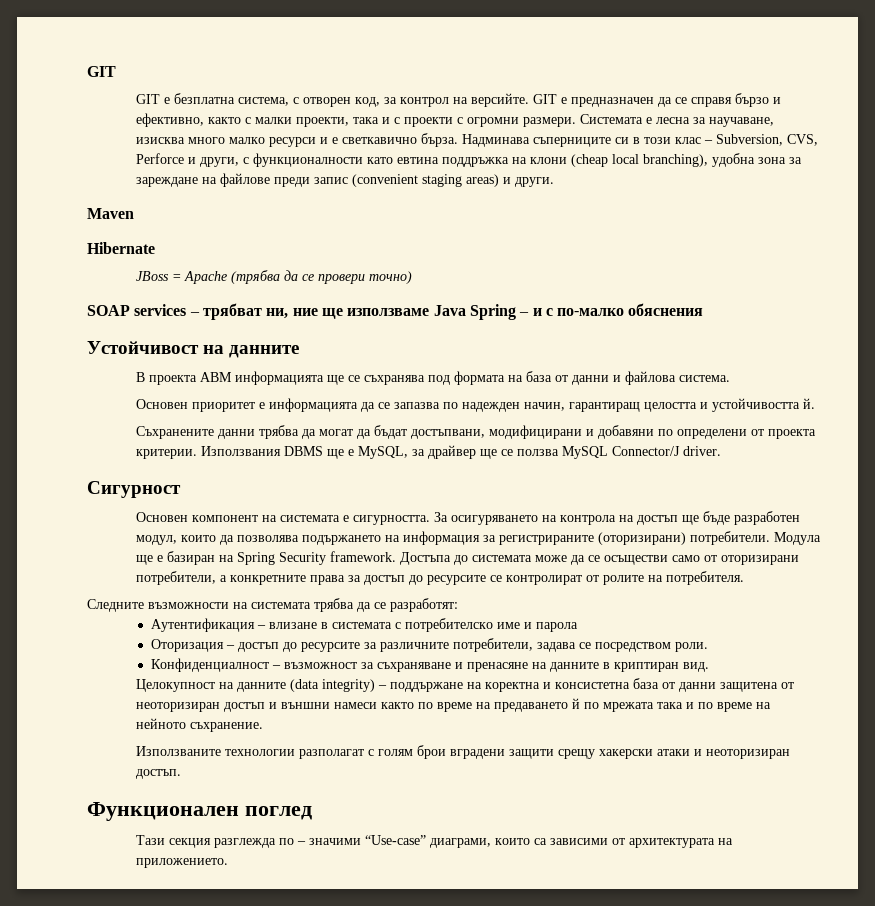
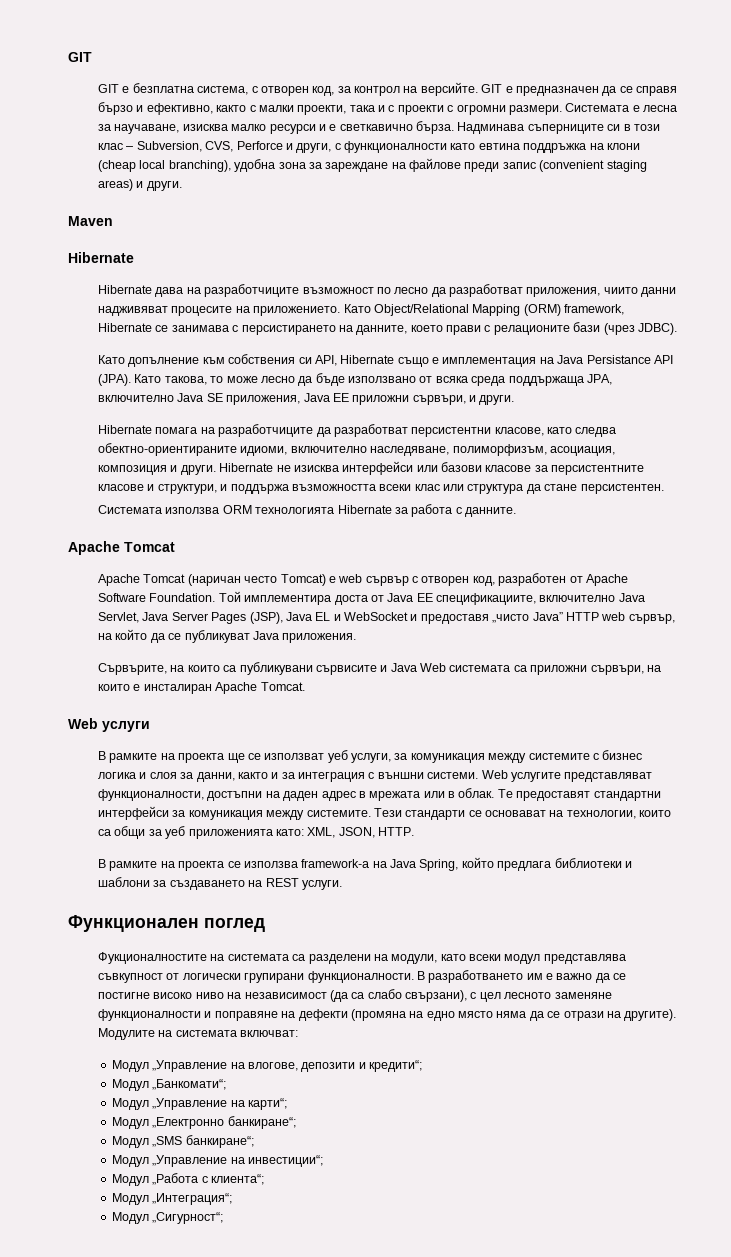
[187,137,225,144] много -> (228, 127) none
[135,270,412,284] [87,303,704,320] [87,341,300,358] [135,371,730,385] [135,398,815,412] [135,425,816,439] [135,445,721,459] [87,481,181,498] [135,511,800,525] [135,531,821,545] [135,551,799,565] [135,571,744,585] [87,598,458,612] [150,618,578,632] [150,638,708,652] [150,658,709,672] [135,678,794,692] [135,698,771,712] [135,718,263,732] [135,745,790,759] [135,769,181,779] [87,802,312,821] [135,835,733,848] [135,858,228,868] JBoss = Apache (трябва да се провери точно) // SOAP services – трябват ни, ние ще използваме Java Spring – и с по-малко обяснения // Устойчивост на данните // В проекта ABM информацията ще се съхранява под формата на база от данни и файлова система. // Основен приоритет е информацията да се запазва по надежден начин, гарантиращ целостта и устойчивостта й. // Съхранените данни трябва да могат да бъдат достъпвани, модифицирани и добавяни по определени от проекта критерии. Използвания DBMS ще е MySQL, за драйвер ще се ползва MySQL Connector/J driver. // Сигурност // Основен компонент на системата е сигурността. За осигуряването на контрола на достъп ще бъде разработен модул, които да позволява подържането на информация за регистрираните (оторизирани) потребители. Модула ще е базиран на Spring Security framework. Достъпа до системата може да се осъществи само от оторизирани потребители, а конкретните права за достъп до ресурсите се контролират от ролите на потребителя. // Следните възможности на системата трябва да се разработят: // Аутентификация – влизане в системата с потребителско име и парола // Оторизация – достъп до ресурсите за различните потребители, задава се посредством роли. // Конфиденциалност – възможност за съхраняване и пренасяне на данните в криптиран вид. // Целокупност на данните (data integrity) – поддържане на коректна и консистетна база от данни защитена от неоторизиран достъп и външни намеси както по време на предаването й по мрежата така и по време на нейното съхранение. // Използваните технологии разполагат с голям брои вградени защити срещу хакерски атаки и неоторизиран достъп. // Функционален поглед // Тази секция разглежда по – значими “Use-case” диаграми, които са зависими от архитектурата на приложението. -> [98,284,677,297] [98,304,625,316] [98,322,677,335] [98,354,673,367] [98,373,612,386] [98,393,515,405] [98,424,617,437] [98,443,615,456] [98,461,645,475] [98,484,664,494] [98,504,517,517] [68,541,175,555] [98,573,628,586] [98,591,645,605] [98,612,675,624] [98,629,357,643] [98,662,661,675] [98,682,305,694] [68,718,150,732] [98,750,643,763] [98,770,653,782] [98,788,661,801] [98,806,672,820] [98,826,415,839] [98,857,632,871] [98,877,342,890] [68,915,265,932] [98,952,626,964] [98,970,627,983] [98,989,612,1002] [98,1009,677,1021] [98,1028,299,1040] [111,1060,423,1072] [111,1079,227,1091] [111,1098,287,1110] [111,1116,296,1129] [111,1135,254,1148] [111,1155,323,1167] [111,1173,264,1186] [111,1193,233,1205] [111,1212,224,1224] Hibernate дава на разработчиците възможност по лесно да разработват приложения, чиито данни надживяват процесите на приложението. Като Object/Relational Mapping (ORM) framework, Hibernate се занимава с персистирането на данните, което прави с релационите бази (чрез JDBC). // Като допълнение към собствения си API, Hibernate също е имплементация на Java Persistance API (JPA). Като такова, то може лесно да бъде използвано от всяка среда поддържаща JPA, включително Java SE приложения, Java EE приложни сървъри, и други. // Hibernate помага на разработчиците да разработват персистентни класове, като следва обектно-ориентираните идиоми, включително наследяване, полиморфизъм, асоциация, композиция и други. Hibernate не изисква интерфейси или базови класове за персистентните класове и структури, и поддържа възможността всеки клас или структура да стане персистентен. // Системата използва ORM технологията Hibernate за работа с данните. // Apache Tomcat // Apache Tomcat (наричан често Tomcat) е web сървър с отворен код, разработен от Apache Software Foundation. Той имплементира доста от Java EE спецификациите, включително Java Servlet, Java Server Pages (JSP), Java EL и WebSocket и предоставя „чисто Java” HTTP web сървър, на който да се публикуват Java приложения. // Сървърите, на които са публикувани сървисите и Java Web системата са приложни сървъри, на които е инсталиран Apache Tomcat. // Web услуги // В рамките на проекта ще се използват уеб услуги, за комуникация между системите с бизнес логика и слоя за данни, както и за интеграция с външни системи. Web услугите представляват функционалности, достъпни на даден адрес в мрежата или в облак. Те предоставят стандартни интерфейси за комуникация между системите. Тези стандарти се основават на технологии, които са общи за уеб приложенията като: XML, JSON, HTTP. // В рамките на проекта се използва framework-a на Java Spring, който предлага библиотеки и шаблони за създаването на REST услуги. // Функционален поглед // Фукционалностите на системата са разделени на модули, като всеки модул представлява съвкупност от логически групирани функционалности. В разработването им е важно да се постигне високо ниво на независимост (да са слабо свързани), с цел лесното заменяне функционалности и поправяне на дефекти (промяна на едно място няма да се отрази на другите). Модулите на системата включват: // Модул „Управление на влогове, депозити и кредити“; // Модул „Банкомати“; // Модул „Управление на карти“; // Модул „Електронно банкиране“; // Модул „SMS банкиране“; // Модул „Управление на инвестиции“; // Модул „Работа с клиента“; // Модул „Интеграция“; // Модул „Сигурност“;

